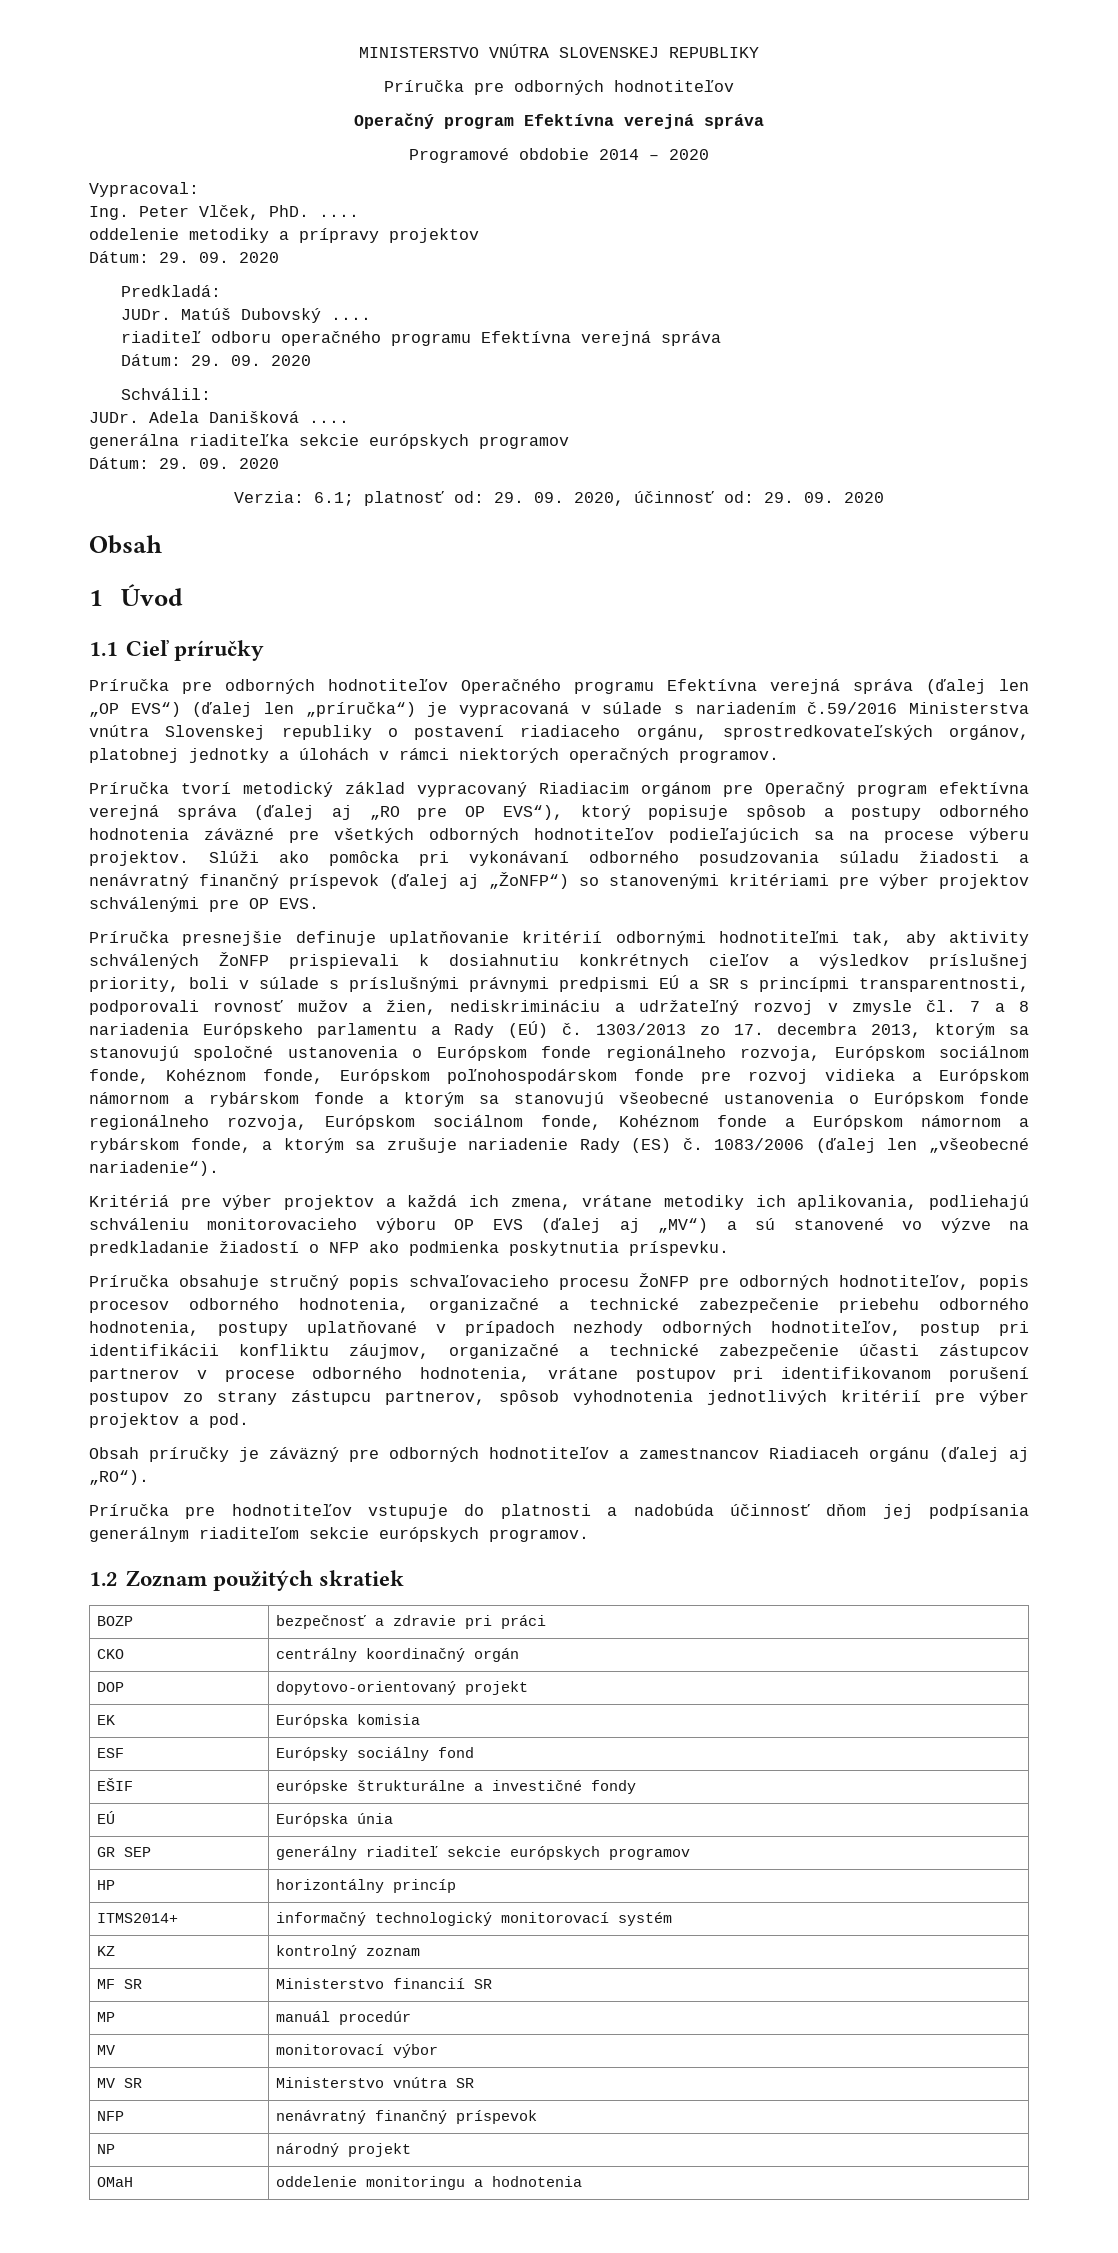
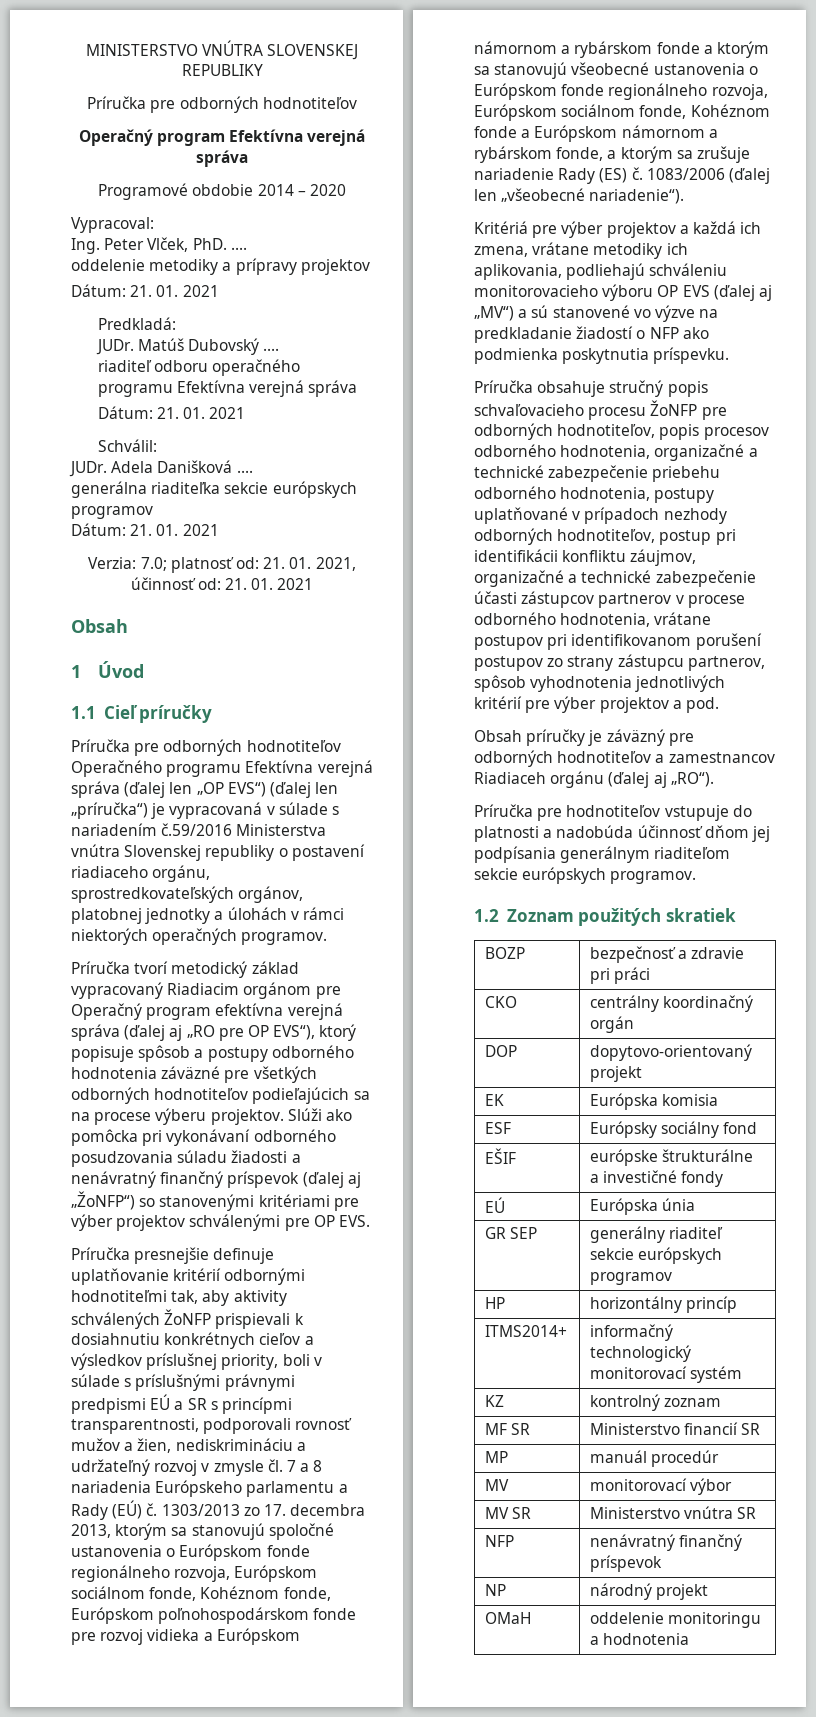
[159,252,279,263] 29. 09. 2020 -> [130,285,219,297] 21. 01. 2021
[190,355,311,366] 29. 09. 2020 -> [156,407,246,419] 21. 01. 2021
[159,458,279,469] 29. 09. 2020 -> [130,524,219,536] 21. 01. 2021
[314,492,354,506] 6.1; -> [140,557,167,571] 7.0;
[494,491,884,506] 29. 09. 2020, účinnosť od: 29. 09. 2020 -> [263,557,356,571] [130,577,314,590] 21. 01. 2021, účinnosť od: 21. 01. 2021

